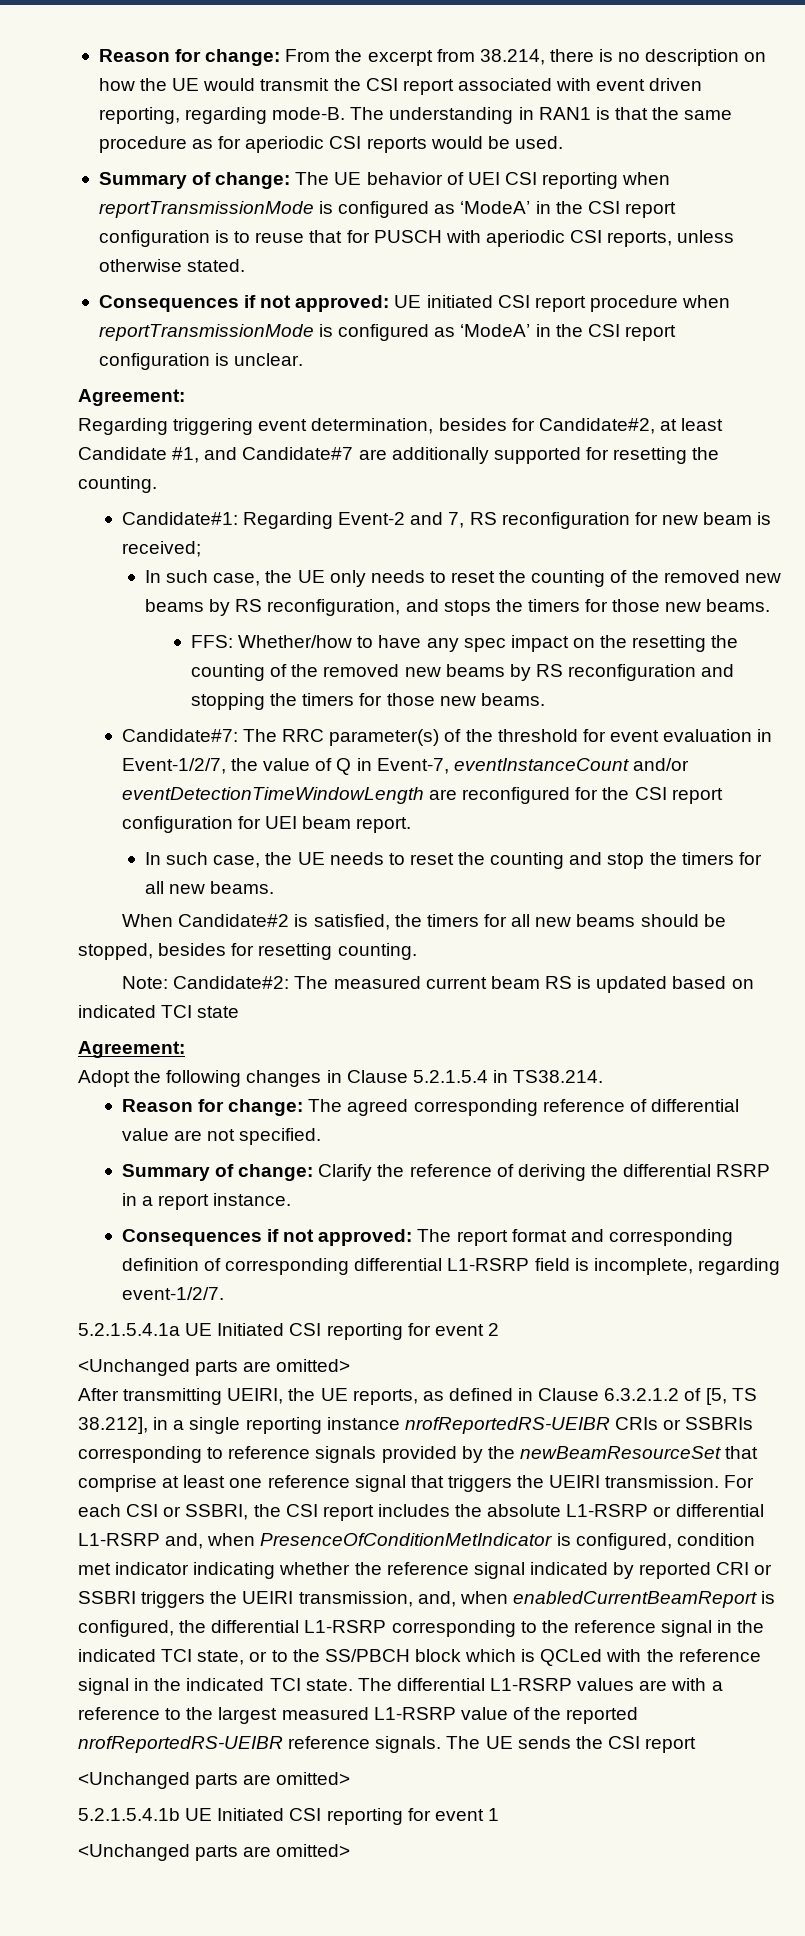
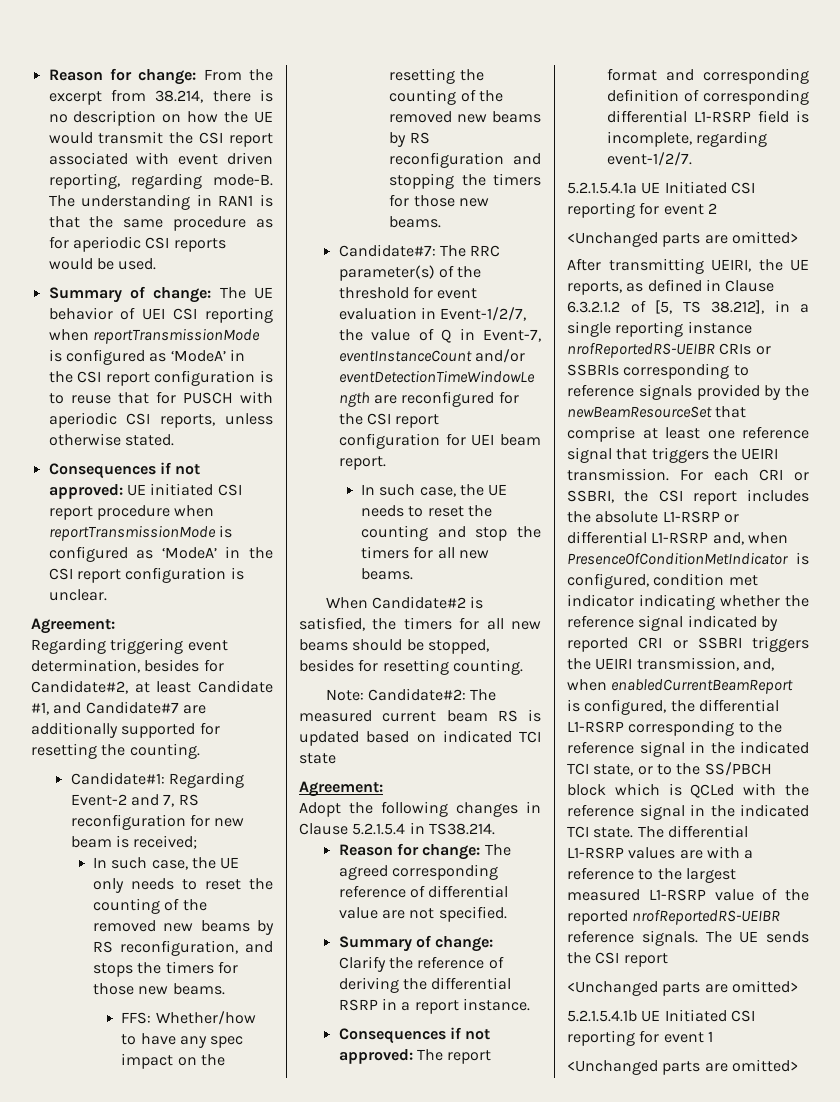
[126,1504,159,1517] CSI -> [759,469,784,481] CRI

